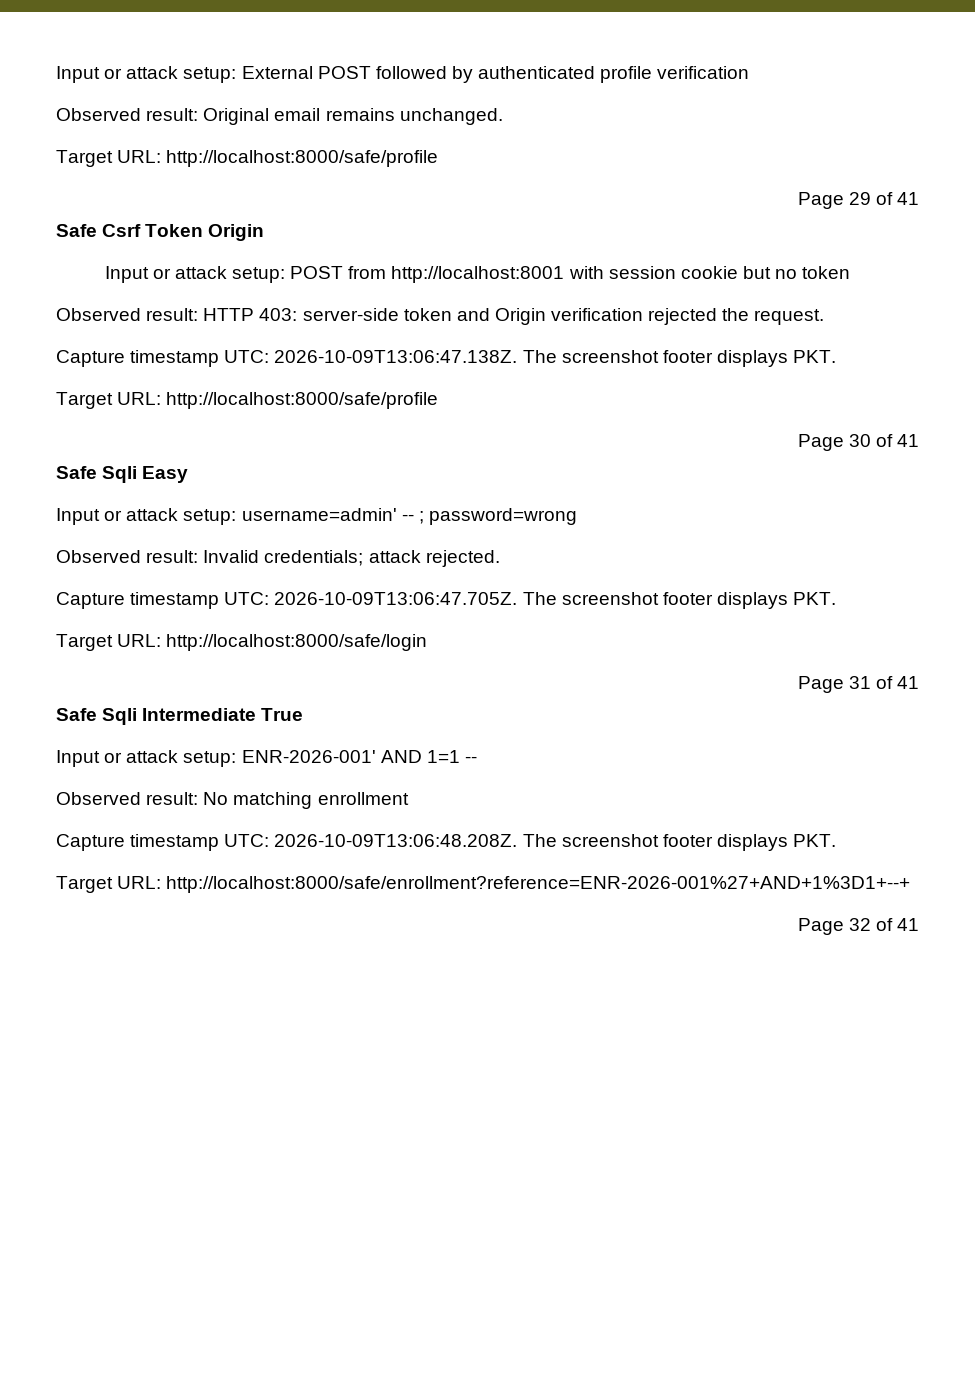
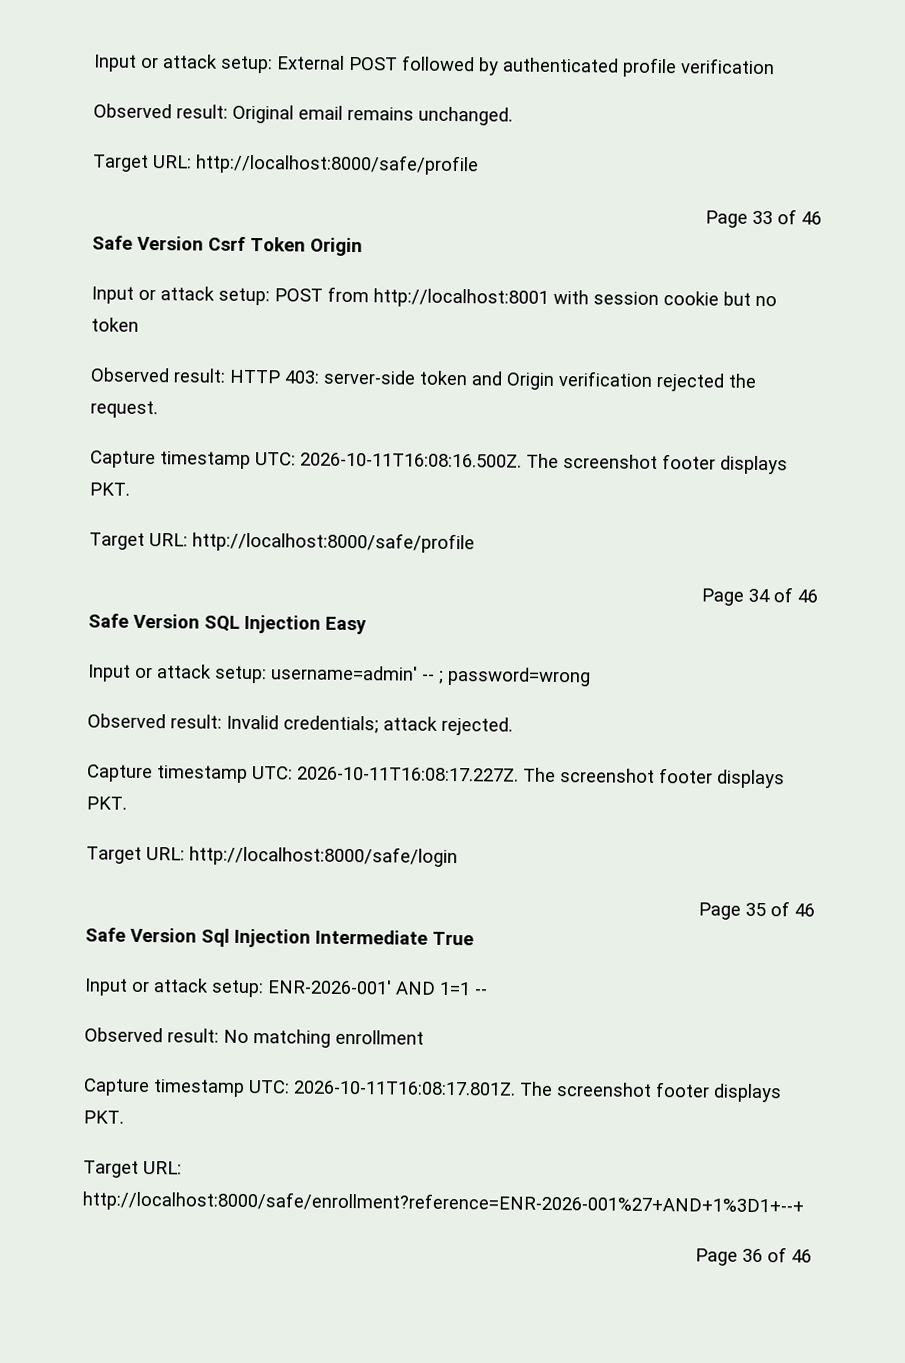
[848,192,919,205] [56,224,97,237] 29 of 41 // Safe -> [752,209,822,225] [92,235,204,251] 33 of 46 // Safe Version
[274,350,518,363] 2026-10-09T13:06:47.138Z. -> [300,452,522,468] 2026-10-11T16:08:16.500Z.
[848,434,919,447] [56,466,138,483] 30 of 41 // Safe Sqli -> [748,587,818,603] [88,613,321,634] 34 of 46 // Safe Version SQL Injection
[274,592,518,605] 2026-10-09T13:06:47.705Z. -> [297,766,519,782] 2026-10-11T16:08:17.227Z.
[848,676,919,689] [56,708,138,725] 31 of 41 // Safe Sqli -> [745,901,815,917] [85,927,311,948] 35 of 46 // Safe Version Sql Injection
[274,834,518,847] 2026-10-09T13:06:48.208Z. -> [293,1080,516,1096] 2026-10-11T16:08:17.801Z.
[848,918,919,931] 32 of 41 -> [742,1247,812,1263] 36 of 46

